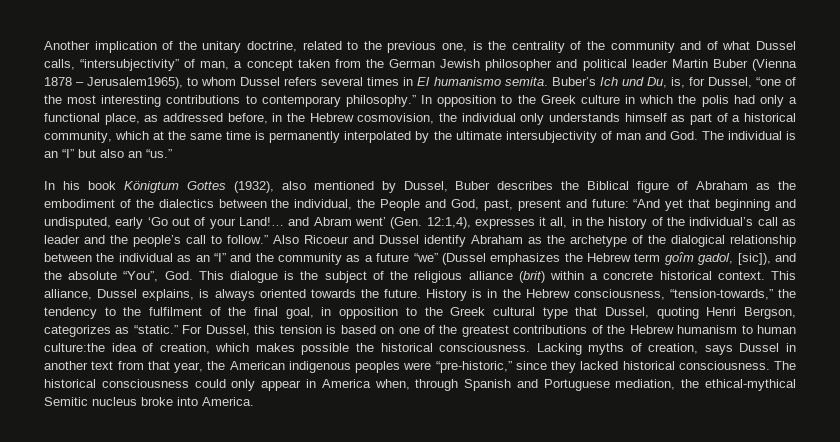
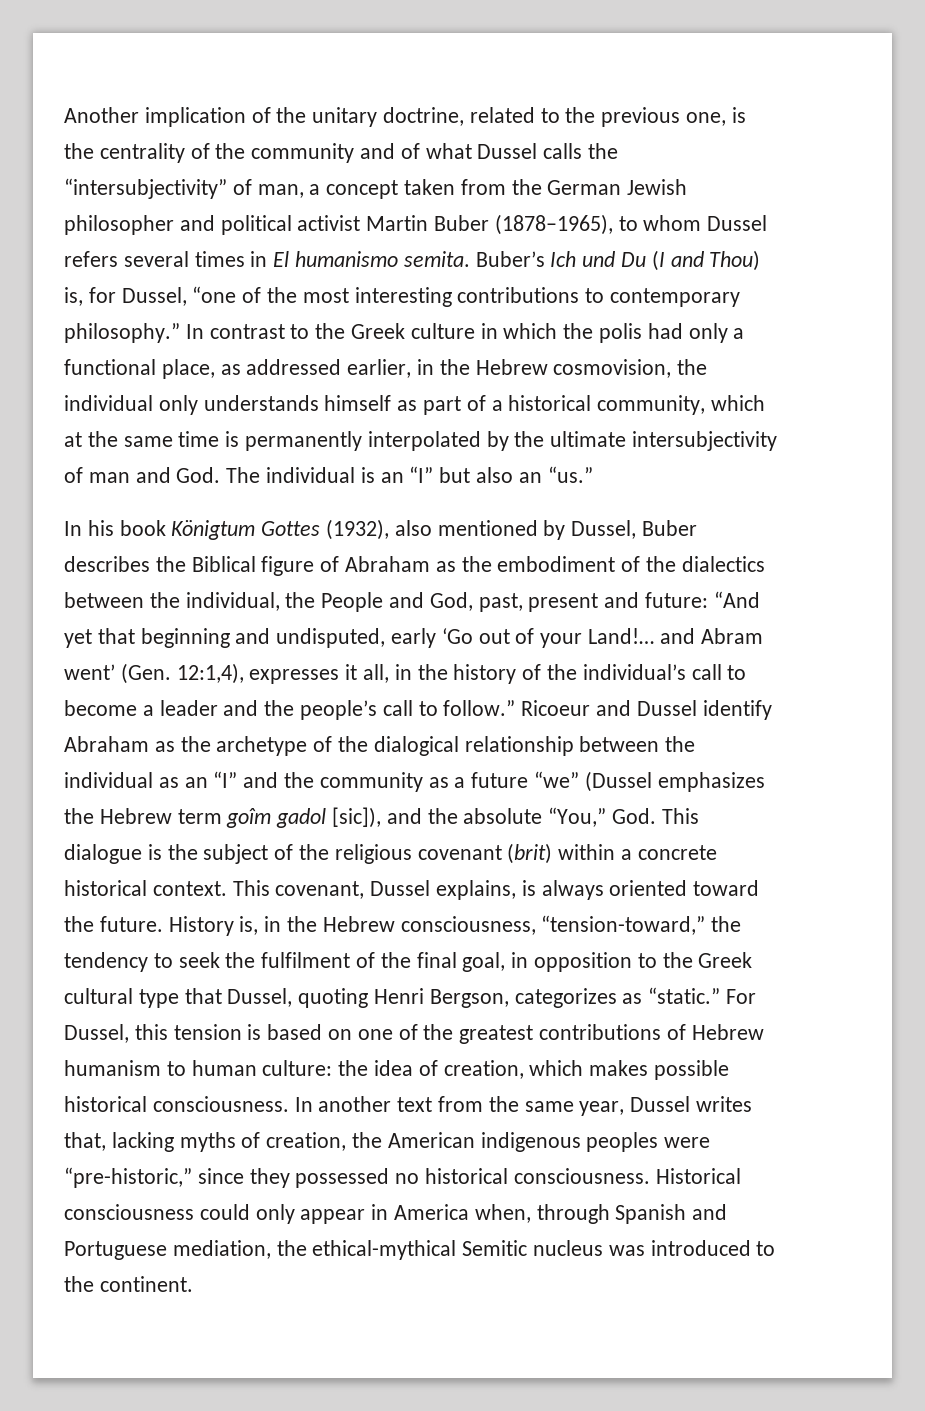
[44,59,75,70] calls, -> [543,143,619,159] calls the
[631,59,668,68] leader -> [297,215,361,231] activist
[752,59,798,71] [44,77,184,89] (Vienna 1878 – Jerusalem1965), -> [494,214,613,235] (1878–1965),
[646,77,667,88] Du, -> [621,250,761,271] Du (I and Thou)
[437,95,497,107] opposition -> [209,324,285,339] contrast
[227,113,268,124] before, -> [347,359,412,378] earlier,
[782,219,797,226] as -> [727,665,747,680] [64,700,154,716] to become a
[273,235,299,244] Also -> (516, 708) none
[698,253,734,265] gadol, -> [276,808,327,828] gadol
[123,271,159,282] “You”, -> [548,807,607,827] “You,”
[468,271,513,280] alliance -> [417,845,502,860] covenant
[44,289,92,300] alliance, -> [275,881,365,899] covenant,
[310,289,356,298] towards -> [693,880,760,896] toward
[472,289,483,298] is -> [239,916,259,935] is,
[669,289,773,300] “tension-towards,” -> [541,915,706,935] “tension-toward,”
(116, 311) none -> [178,952,220,968] seek
[607,325,626,334] the -> (686, 1032) none
[44,343,105,352] culture:the -> [262,1060,369,1076] culture: the
[355,343,796,355] [44,361,203,373] the historical consciousness. Lacking myths of creation, says Dussel in another text from that year, -> [64,1096,753,1116] [64,1132,347,1152] historical consciousness. In another text from the same year, Dussel writes that, lacking myths of creation,
[580,361,796,370] [44,379,96,388] lacked historical consciousness. The historical -> [295,1168,741,1188] possessed no historical consciousness. Historical
[141,397,254,406] broke into America. -> [608,1240,776,1256] [64,1276,193,1292] was introduced to the continent.

